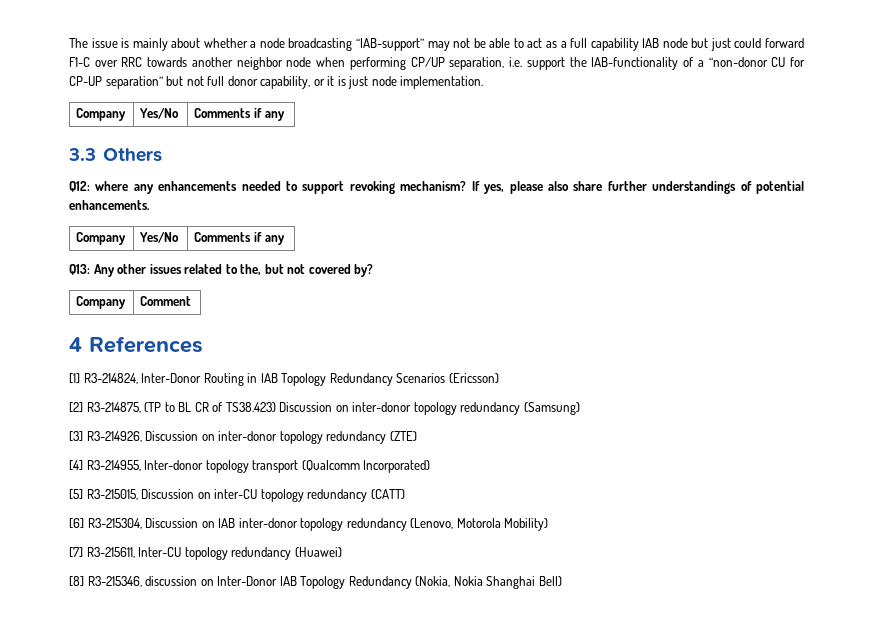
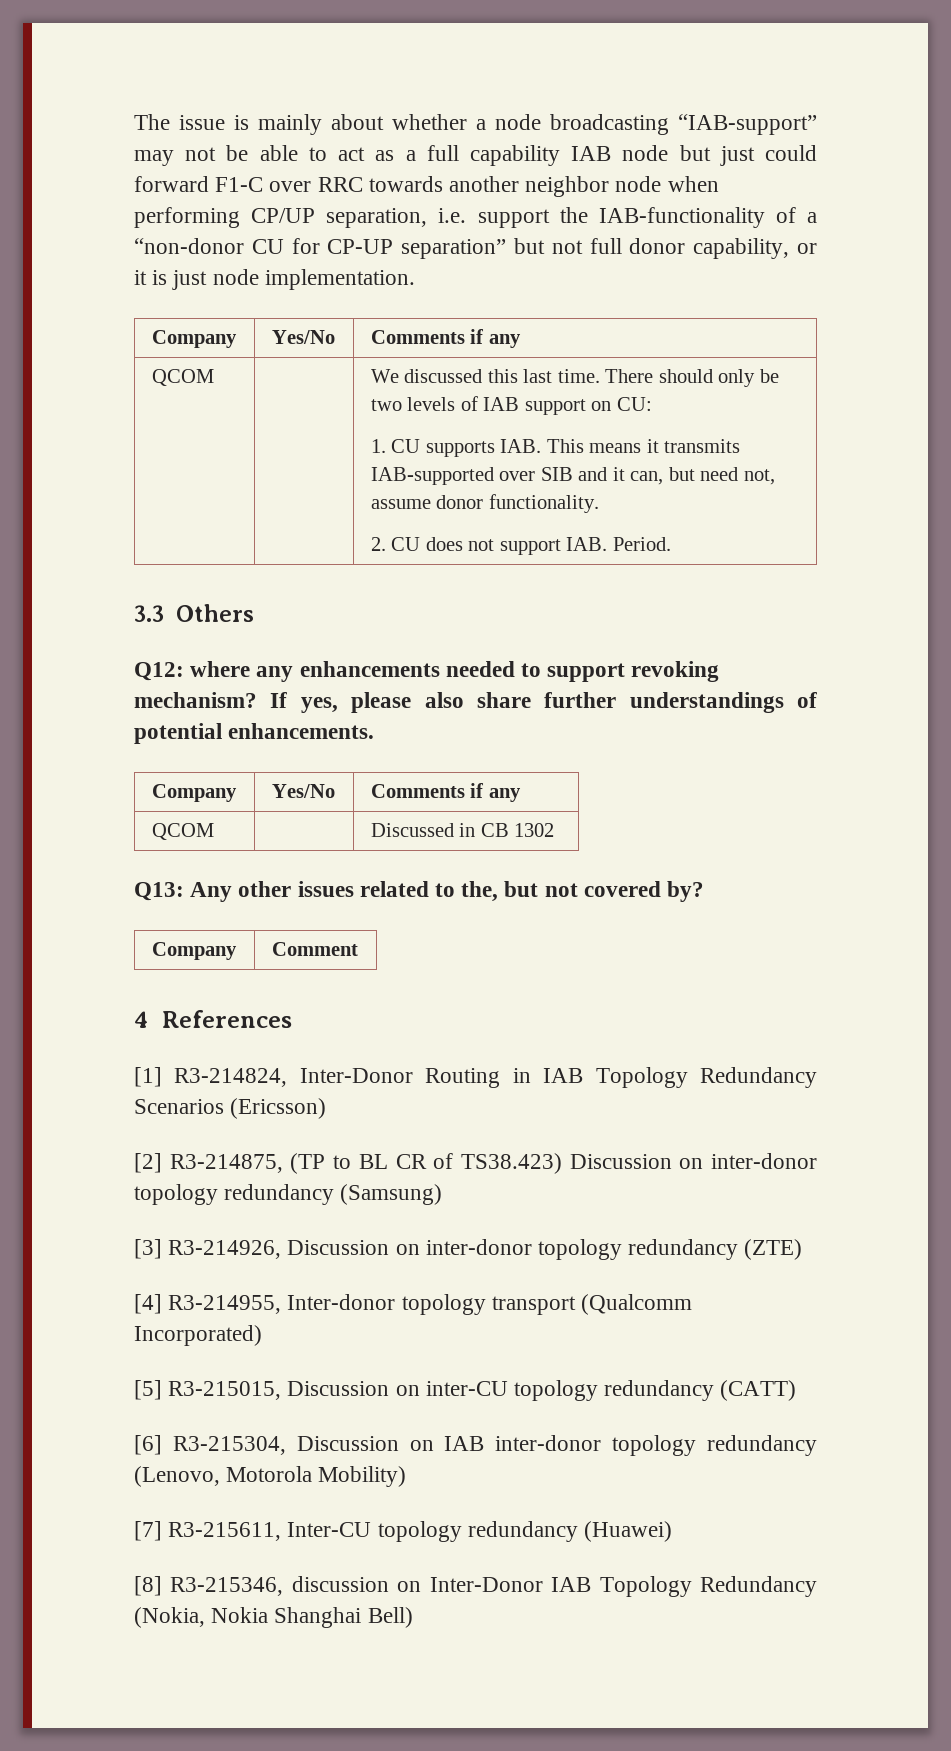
(285, 116) none -> [151,369,214,386] [370,369,779,387] [370,396,652,415] [370,439,741,457] [370,467,775,485] [370,494,599,513] [370,537,671,555] // QCOM | | We discussed this last time. There should only be two levels of IAB support on CU: // 1. CU supports IAB. This means it transmits IAB-supported over SIB and it can, but need not, assume donor functionality. // 2. CU does not support IAB. Period.
(285, 240) none -> [151,823,214,840] [370,823,555,837] // QCOM | | Discussed in CB 1302

